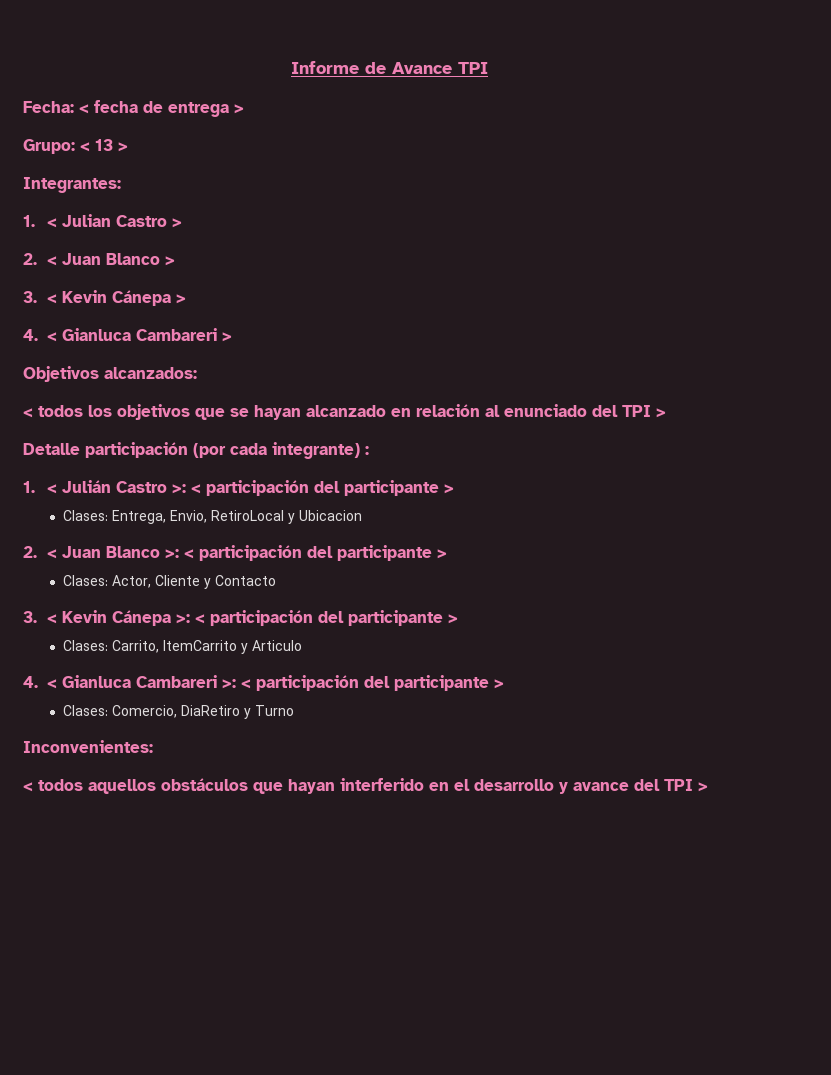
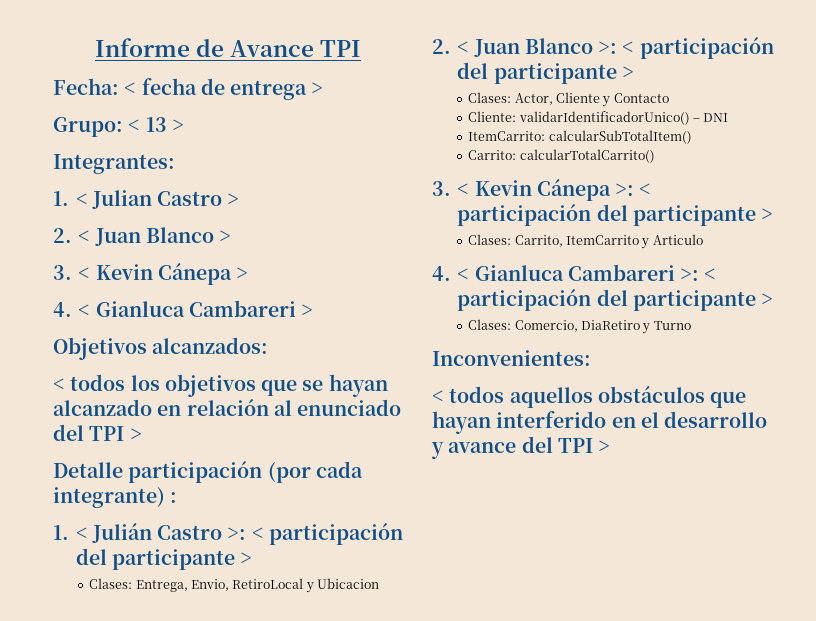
(276, 580) none -> [468,111,729,125] [468,130,692,144] [468,149,655,163] // Cliente: validarIdentificadorUnico() – DNI // ItemCarrito: calcularSubTotalItem() // Carrito: calcularTotalCarrito()

